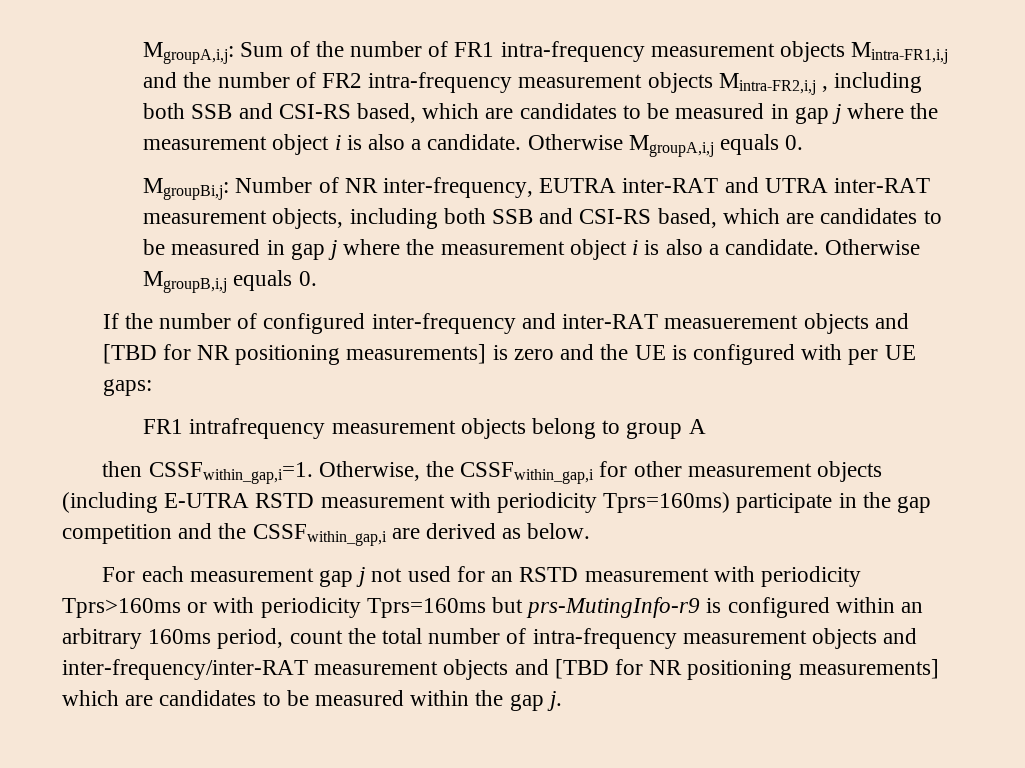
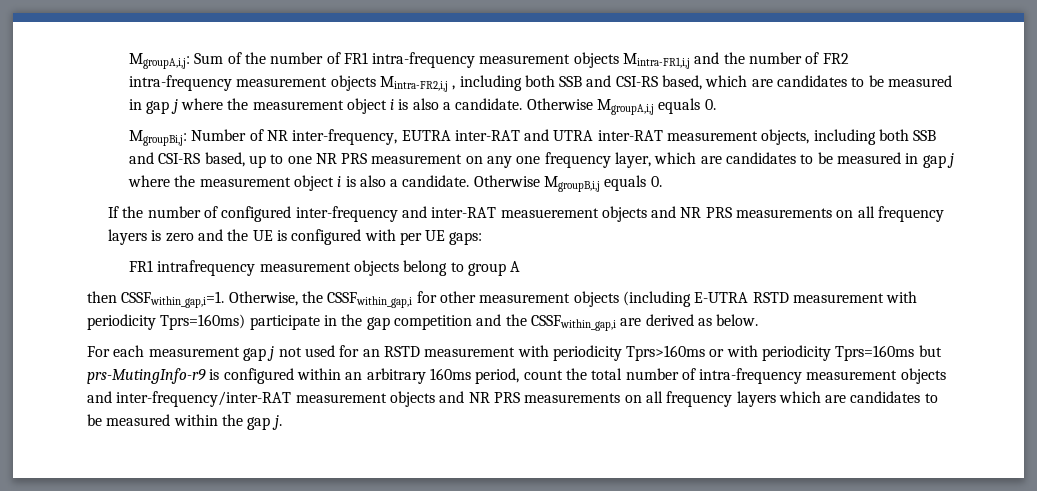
(717, 218) none -> [248,152,652,168] up to one NR PRS measurement on any one frequency layer,
[102,344,487,365] [TBD for NR positioning measurements] -> [680,206,945,222] [107,229,147,245] NR PRS measurements on all frequency layers
[554,659,939,680] [TBD for NR positioning measurements] -> [468,391,776,407] NR PRS measurements on all frequency layers

